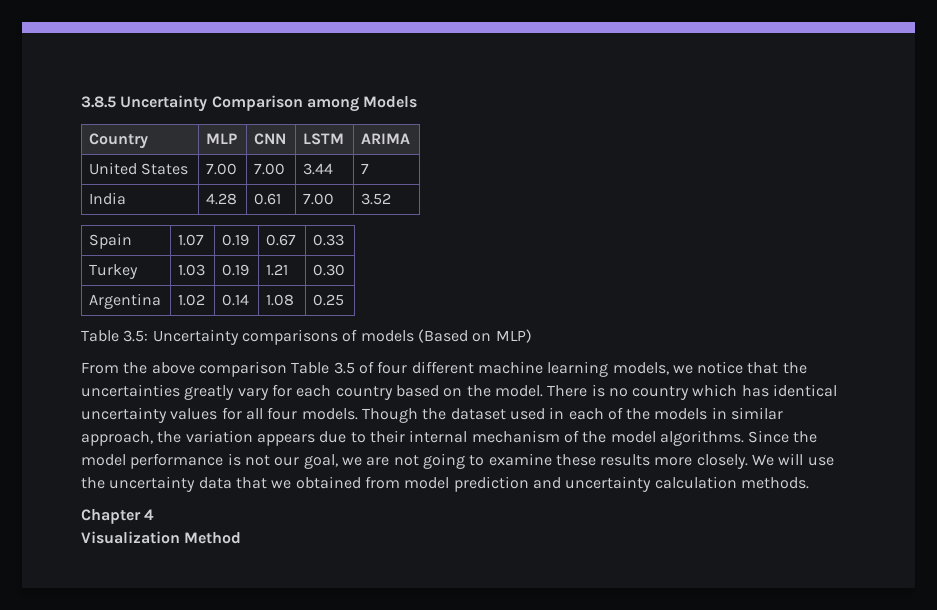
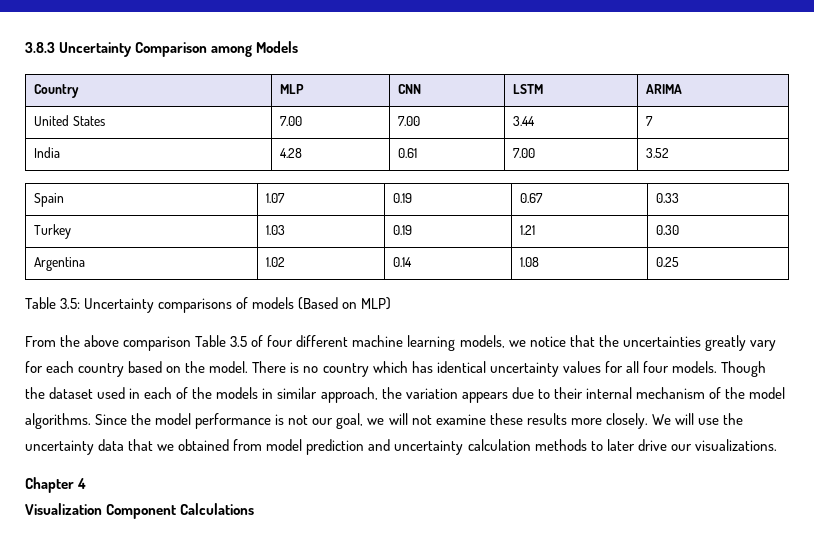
[81,96,116,108] 3.8.5 -> [25,42,55,53] 3.8.3
[366,453,485,469] are not going to -> [388,413,432,425] will not
[740,477,809,489] methods. -> [534,439,777,451] methods to later drive our visualizations.
[184,532,242,544] Method -> [106,503,255,519] Component Calculations

